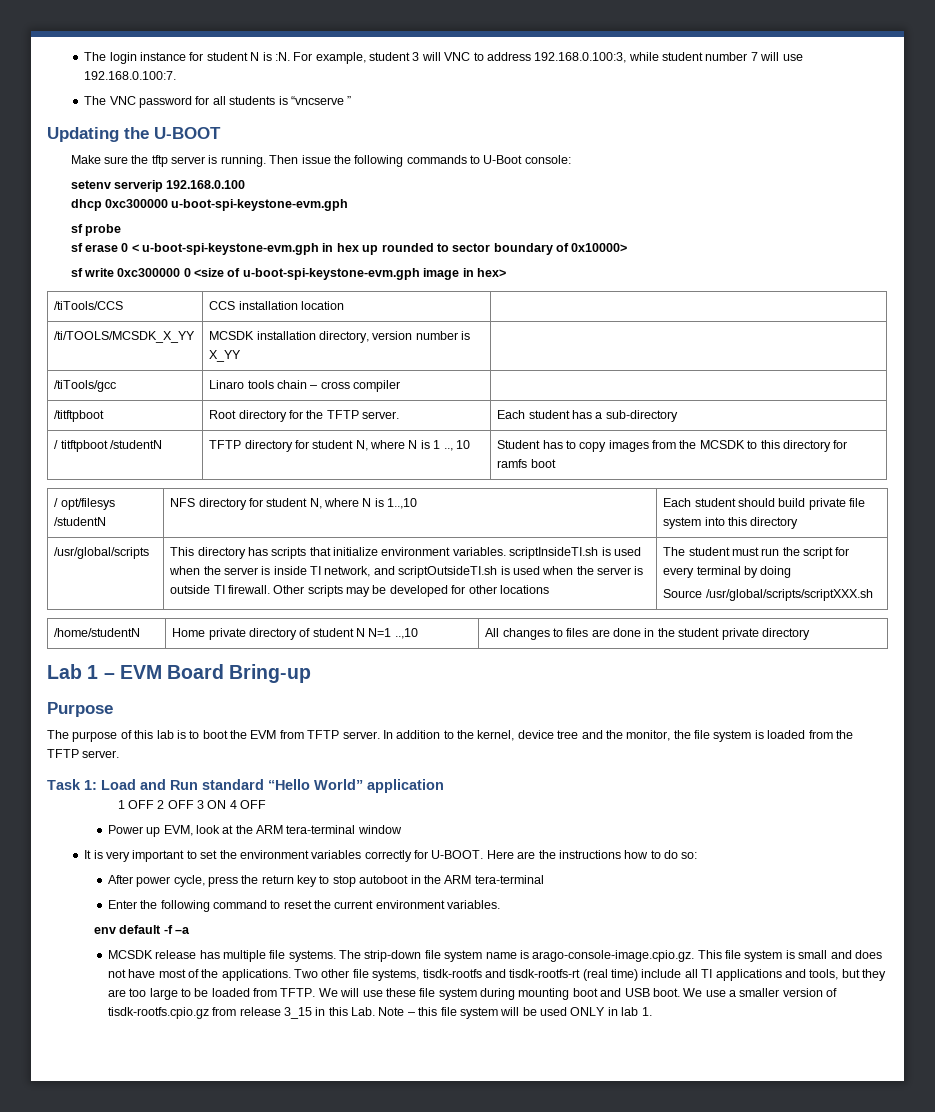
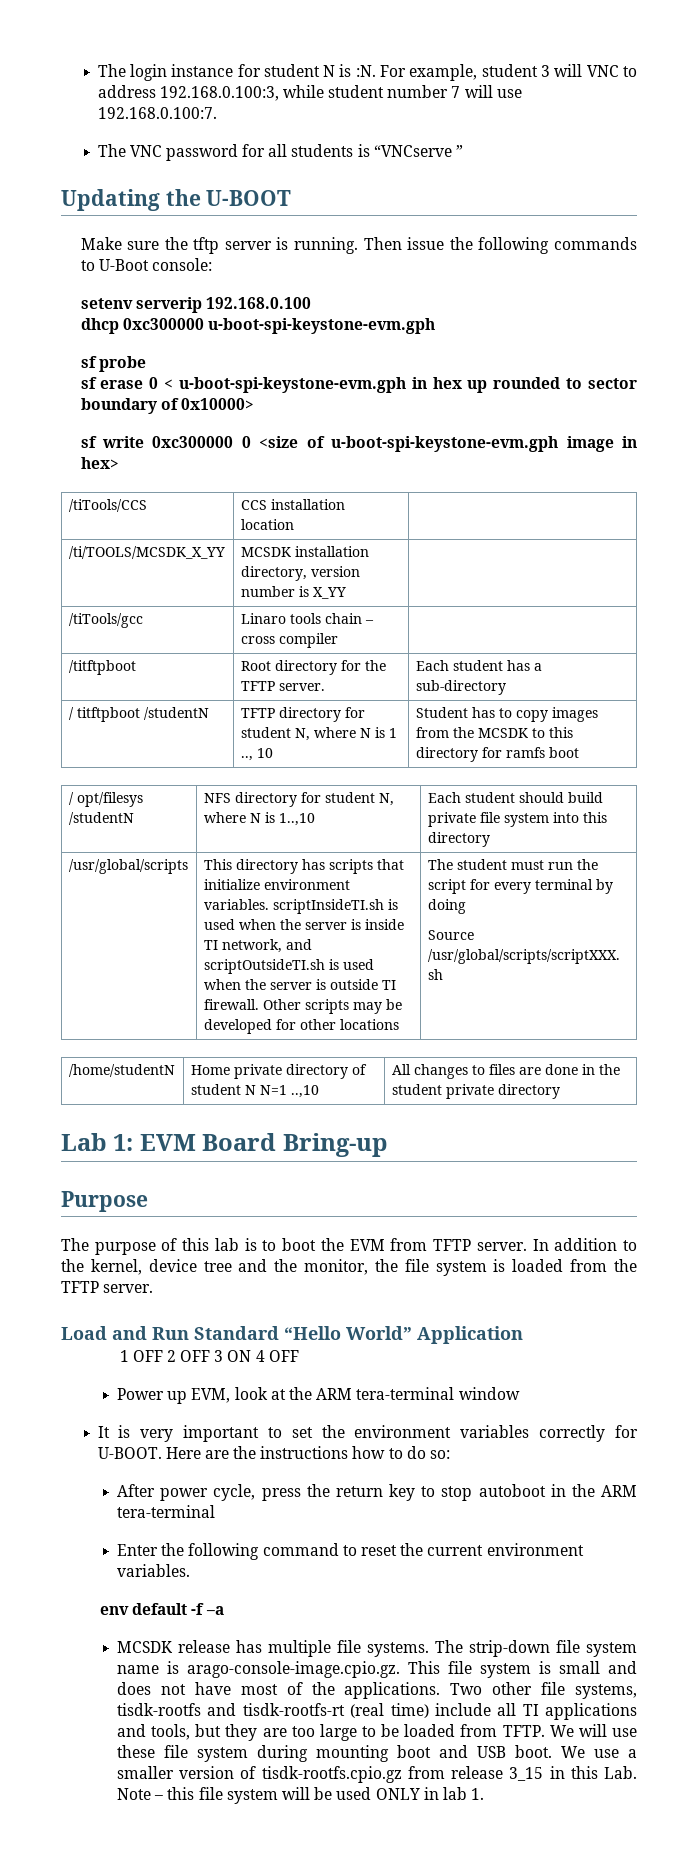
[290,96,344,105] “vncserve -> [373,145,452,157] “VNCserve
[87,665,115,679] 1 – -> [113,1134,134,1151] 1:
[47,779,97,790] Task 1: -> (154, 1288) none
[202,779,264,790] standard -> [194,1326,279,1340] Standard
[367,779,444,793] application -> [417,1326,523,1344] Application

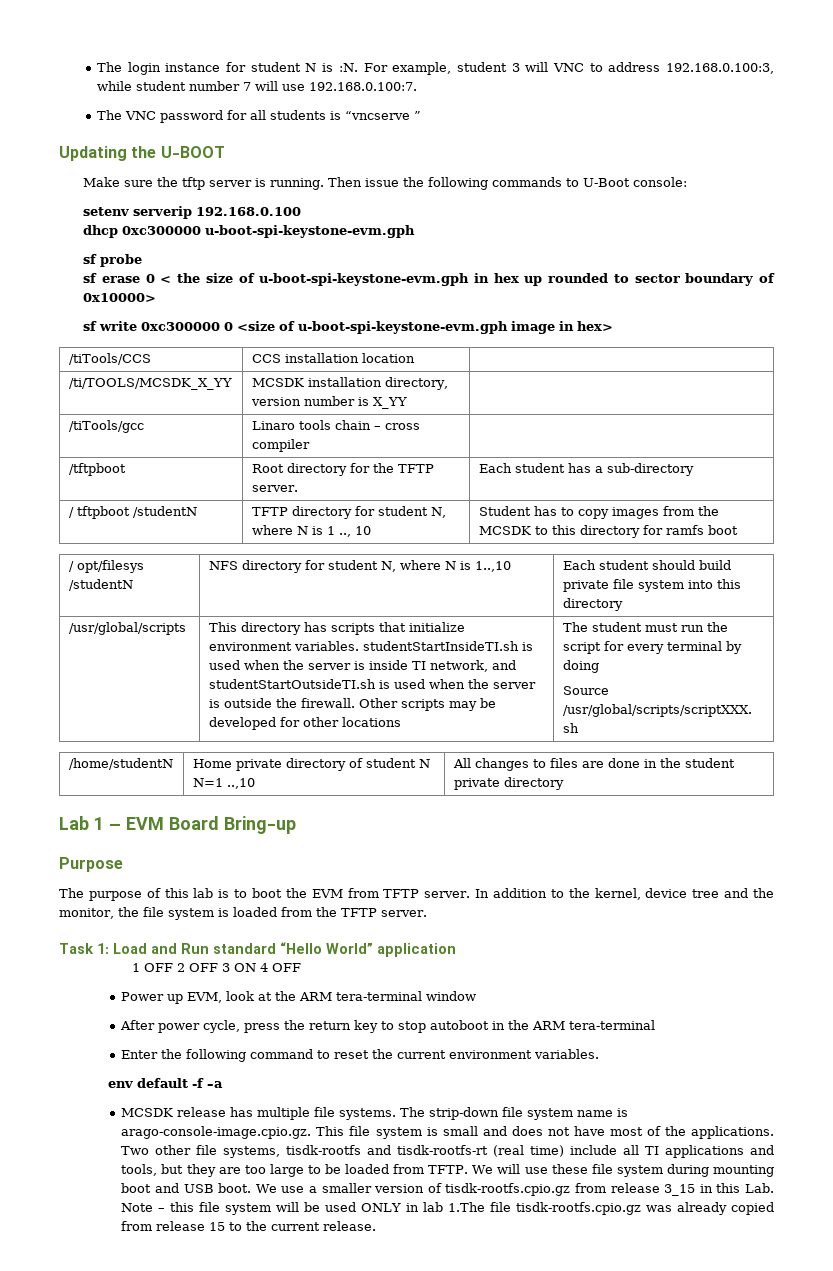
[373,145,452,157] “VNCserve -> [345,111,411,120] “vncserve
(174, 384) none -> [177,273,255,283] the size of
[68,660,136,675] /titftpboot -> [68,463,126,476] /tftpboot
[76,707,140,722] titftpboot -> [76,506,130,519] tftpboot
[272,899,384,914] scriptInsideTI.sh -> [362,641,519,651] studentStartInsideTI.sh
[203,959,325,974] scriptOutsideTI.sh -> [208,679,376,689] studentStartOutsideTI.sh
[381,980,396,990] TI -> [275,698,297,708] the
[113,1134,134,1151] 1: -> [94,817,121,830] 1 –
(154, 1288) none -> [59,943,109,954] Task 1:
[194,1326,279,1340] Standard -> [213,943,276,954] standard
[417,1326,523,1344] Application -> [377,943,456,957] application
[97,1425,638,1442] [97,1446,451,1459] // It is very important to set the environment variables correctly for U-BOOT. Here are the instructions how to do so: -> (477, 996) none
[471,1788,485,1800] 1. -> [448,1202,775,1215] [121,1221,377,1231] 1.The file tisdk-rootfs.cpio.gz was already copied from release 15 to the current release.

